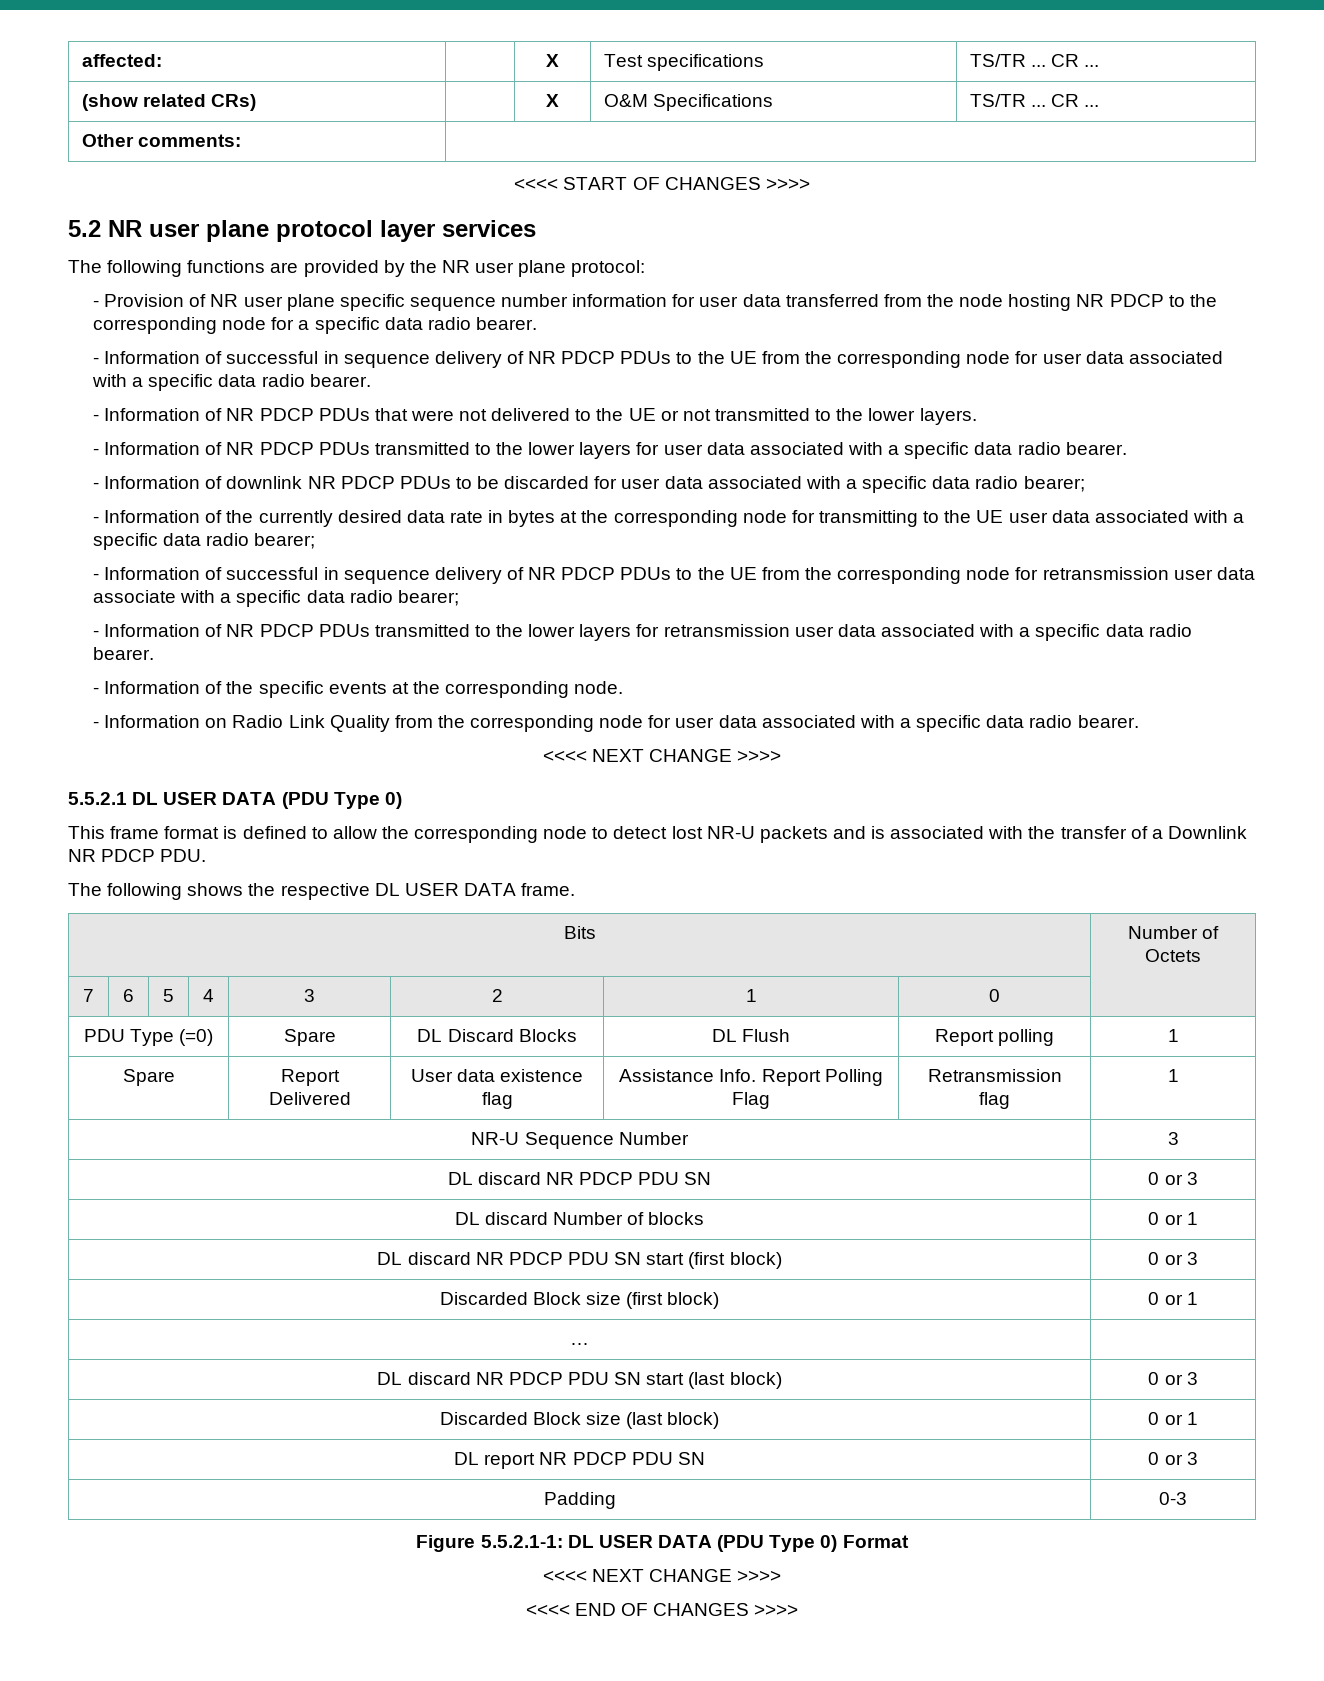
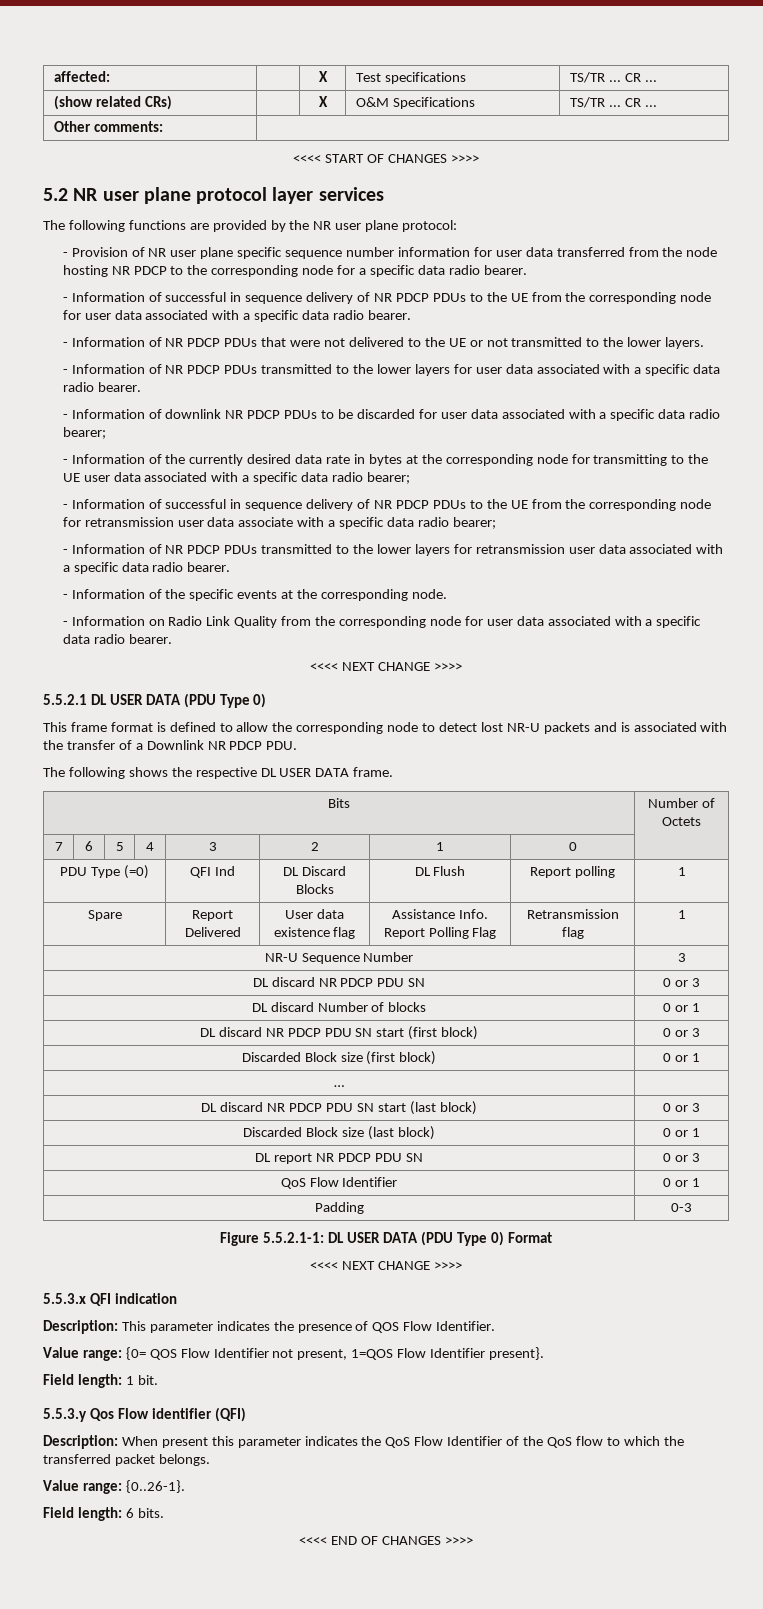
[283,1029,336,1046] Spare -> [190,866,235,878] QFI Ind
(1198, 1458) none -> [280,1177,398,1189] [663,1178,700,1187] // QoS Flow Identifier | 0 or 1
(782, 1576) none -> [43,1293,177,1306] [43,1320,496,1334] [43,1347,545,1361] [43,1374,158,1388] [43,1407,246,1422] [43,1435,684,1449] [43,1454,210,1466] [43,1480,185,1494] [43,1507,164,1521] // 5.5.3.x QFI indication // Description: This parameter indicates the presence of QOS Flow Identifier. // Value range: {0= QOS Flow Identifier not present, 1=QOS Flow Identifier present}. // Field length: 1 bit. // 5.5.3.y Qos Flow identifier (QFI) // Description: When present this parameter indicates the QoS Flow Identifier of the QoS flow to which the transferred packet belongs. // Value range: {0..26-1}. // Field length: 6 bits.

